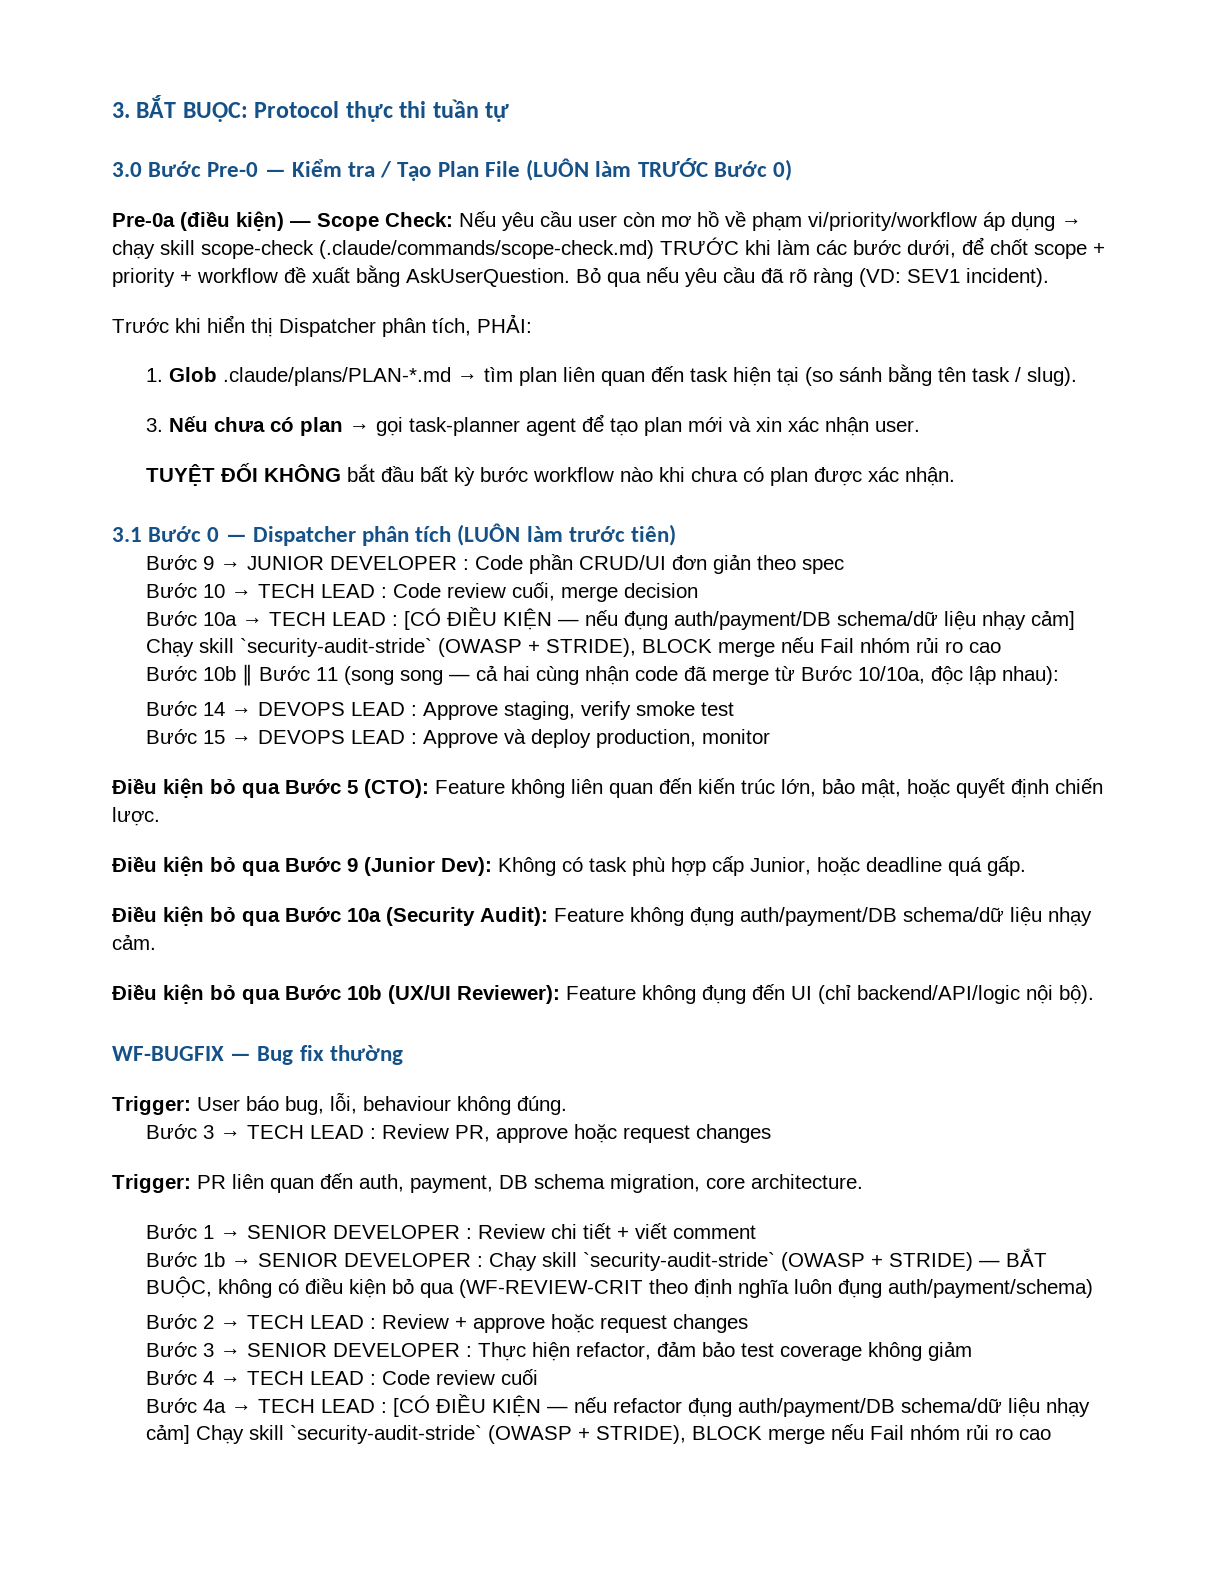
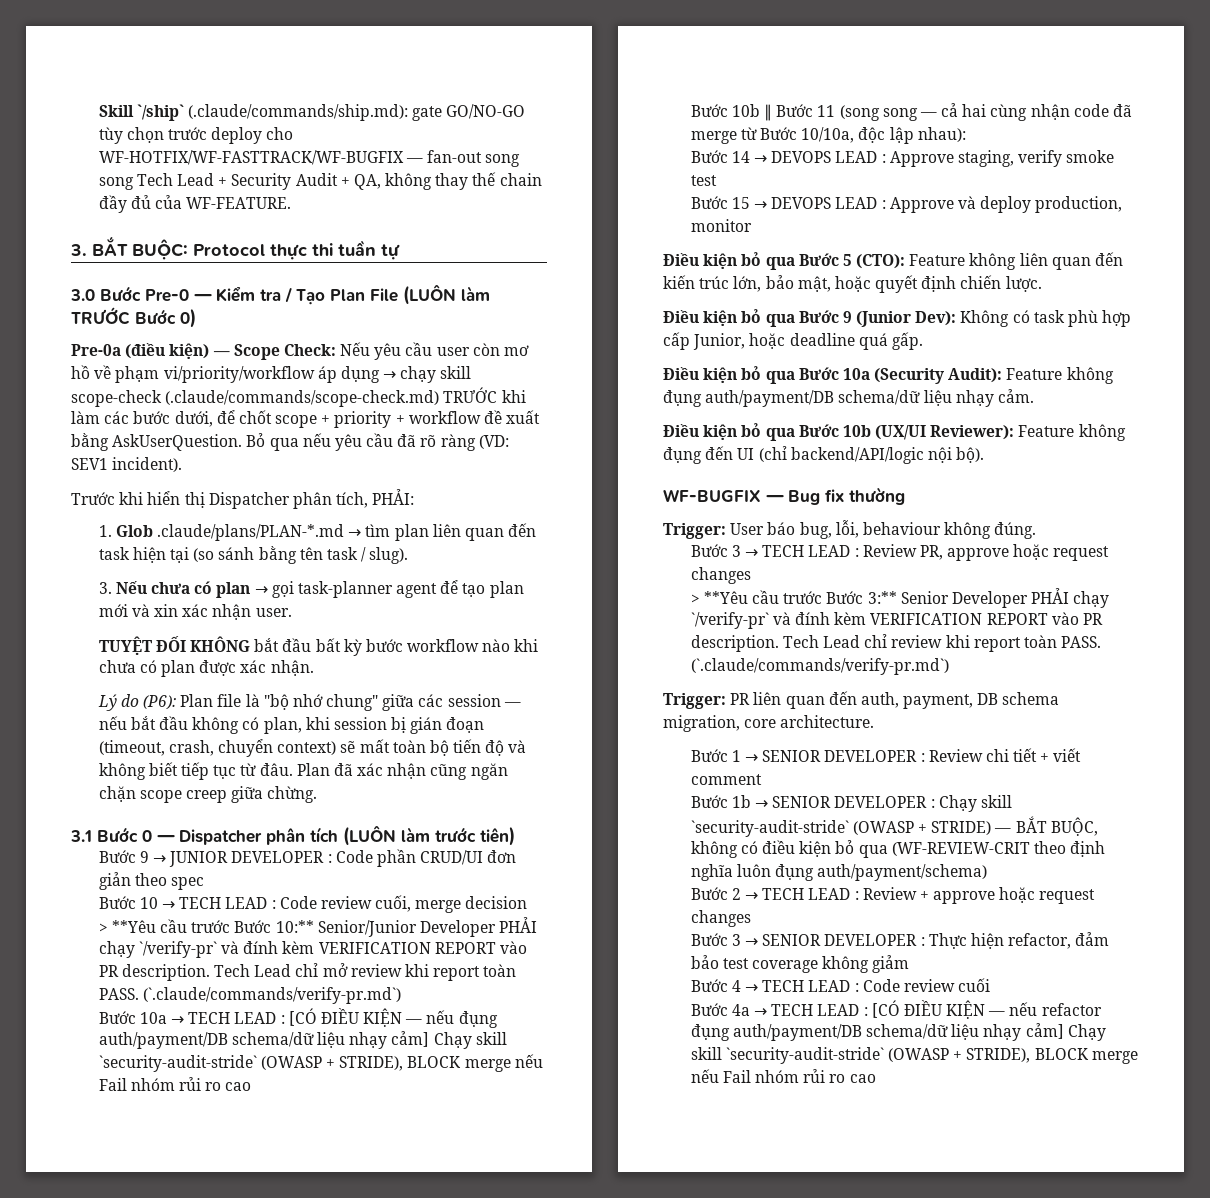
(112, 110) none -> [98,104,526,121] [98,127,294,144] [98,150,521,167] [98,172,542,190] [98,195,292,213] Skill `/ship` (.claude/commands/ship.md): gate GO/NO-GO tùy chọn trước deploy cho WF-HOTFIX/WF-FASTTRACK/WF-BUGFIX — fan-out song song Tech Lead + Security Audit + QA, không thay thế chain đầy đủ của WF-FEATURE. //
(955, 476) none -> [97,694,521,711] [98,716,485,734] [98,739,527,757] [98,762,508,780] [98,786,318,803] // Lý do (P6): Plan file là "bộ nhớ chung" giữa các session — nếu bắt đầu không có plan, khi session bị gián đoạn (timeout, crash, chuyển context) sẽ mất toàn bộ tiến độ và không biết tiếp tục từ đâu. Plan đã xác nhận cũng ngăn chặn scope creep giữa chừng.
(698, 590) none -> [98,917,538,937] [98,941,527,958] [98,963,517,981] [98,987,401,1004] // > **Yêu cầu trước Bước 10:** Senior/Junior Developer PHẢI chạy `/verify-pr` và đính kèm VERIFICATION REPORT vào PR description. Tech Lead chỉ mở review khi report toàn PASS. (`.claude/commands/verify-pr.md`)
(771, 1133) none -> [690,588,1110,608] [690,612,1103,629] [690,634,1102,652] [690,658,949,675] // > **Yêu cầu trước Bước 3:** Senior Developer PHẢI chạy `/verify-pr` và đính kèm VERIFICATION REPORT vào PR description. Tech Lead chỉ review khi report toàn PASS. (`.claude/commands/verify-pr.md`)

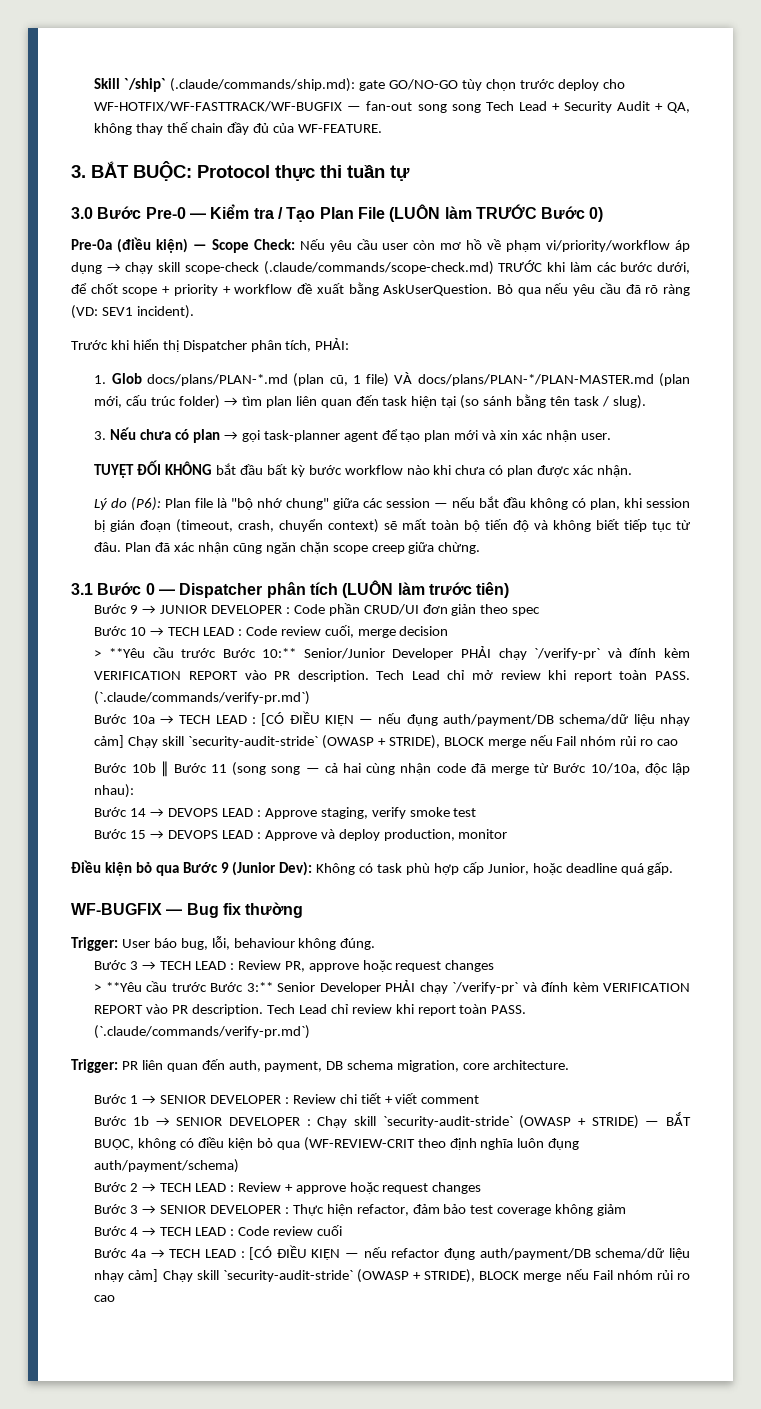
[156,524,344,541] .claude/plans/PLAN-*.md -> [146,372,690,387] [94,395,221,409] docs/plans/PLAN-*.md (plan cũ, 1 file) VÀ docs/plans/PLAN-*/PLAN-MASTER.md (plan mới, cấu trúc folder)
[663,252,1124,270] [663,275,1042,293] // Điều kiện bỏ qua Bước 5 (CTO): Feature không liên quan đến kiến trúc lớn, bảo mật, hoặc quyết định chiến lược. -> (508, 834) none
[663,366,1114,384] [663,389,1034,407] [663,423,1126,441] [663,446,985,464] // Điều kiện bỏ qua Bước 10a (Security Audit): Feature không đụng auth/payment/DB schema/dữ liệu nhạy cảm. // Điều kiện bỏ qua Bước 10b (UX/UI Reviewer): Feature không đụng đến UI (chỉ backend/API/logic nội bộ). -> (674, 868) none

